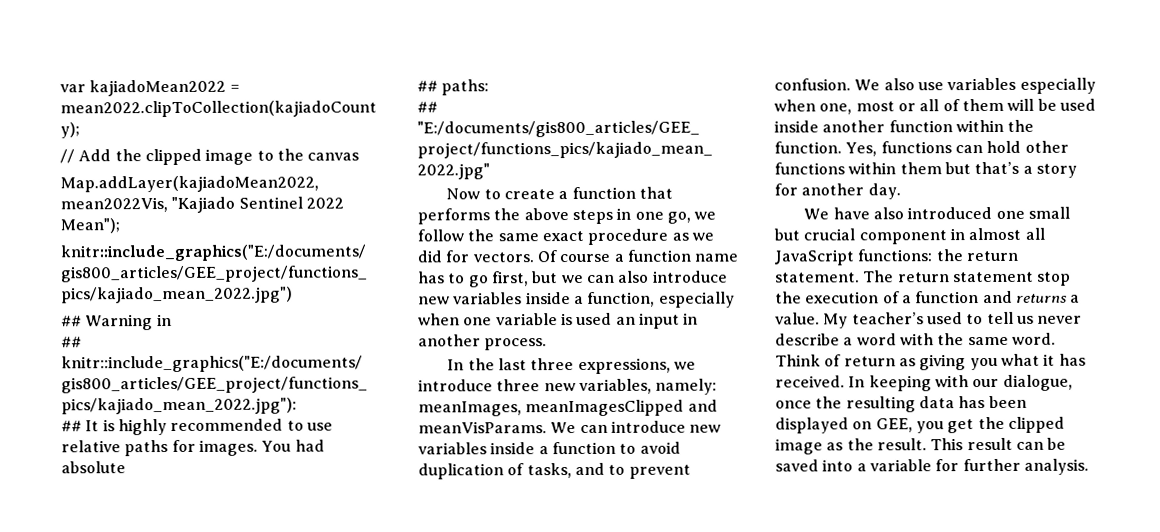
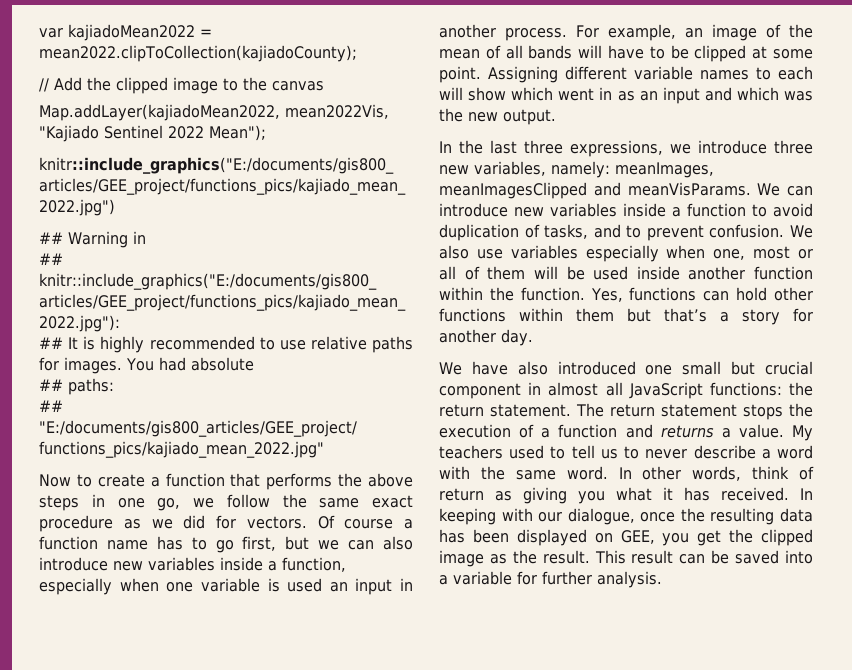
(548, 344) none -> [576,24,813,41] [439,45,813,62] [439,66,813,83] [439,87,813,104] [439,108,556,125] For example, an image of the mean of all bands will have to be clipped at some point. Assigning different variable names to each will show which went in as an input and which was the new output.
[1037,271,1072,286] stop -> [743,404,783,420] stops
[851,312,924,325] teacher’s -> [439,445,503,459] teachers
(1034, 319) none -> [624,446,640,459] to
[775,354,821,367] Think -> [618,466,790,481] In other words, think

